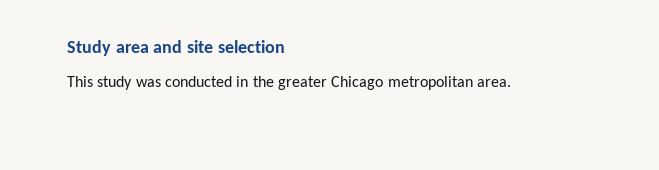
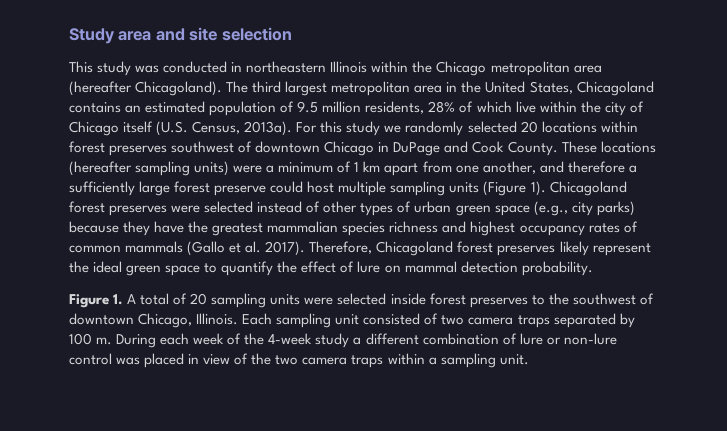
[252,76,511,90] the greater Chicago metropolitan area. -> [246,61,602,76] [69,81,654,96] [69,101,644,116] [69,121,638,136] [69,141,656,156] [69,161,637,176] [69,181,627,196] [69,201,635,216] [69,221,638,236] [69,241,651,256] [69,261,593,276] [69,293,654,308] [69,313,635,328] [69,333,617,348] [69,353,529,368] northeastern Illinois within the Chicago metropolitan area (hereafter Chicagoland). The third largest metropolitan area in the United States, Chicagoland contains an estimated population of 9.5 million residents, 28% of which live within the city of Chicago itself (U.S. Census, 2013a). For this study we randomly selected 20 locations within forest preserves southwest of downtown Chicago in DuPage and Cook County. These locations (hereafter sampling units) were a minimum of 1 km apart from one another, and therefore a sufficiently large forest preserve could host multiple sampling units (Figure 1). Chicagoland forest preserves were selected instead of other types of urban green space (e.g., city parks) because they have the greatest mammalian species richness and highest occupancy rates of common mammals (Gallo et al. 2017). Therefore, Chicagoland forest preserves likely represent the ideal green space to quantify the effect of lure on mammal detection probability. // Figure 1. A total of 20 sampling units were selected inside forest preserves to the southwest of downtown Chicago, Illinois. Each sampling unit consisted of two camera traps separated by 100 m. During each week of the 4-week study a different combination of lure or non-lure control was placed in view of the two camera traps within a sampling unit.

